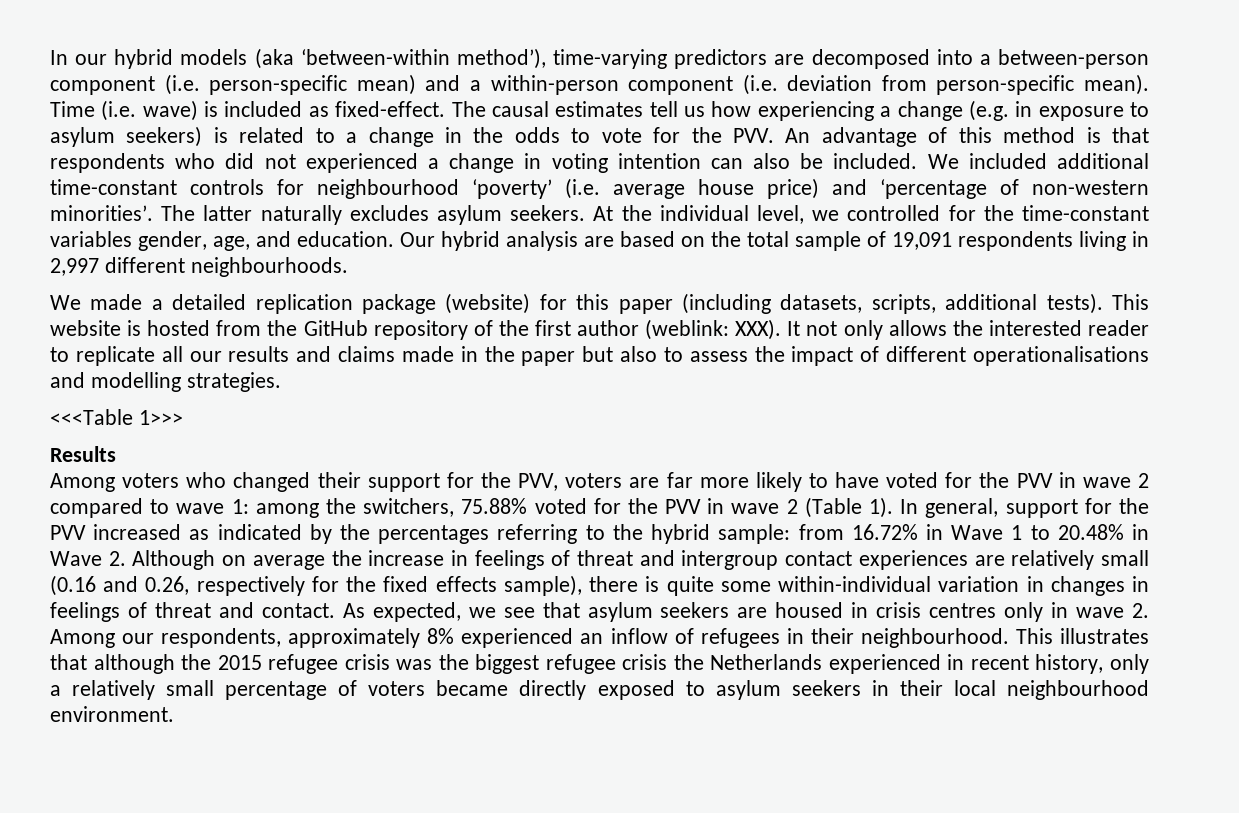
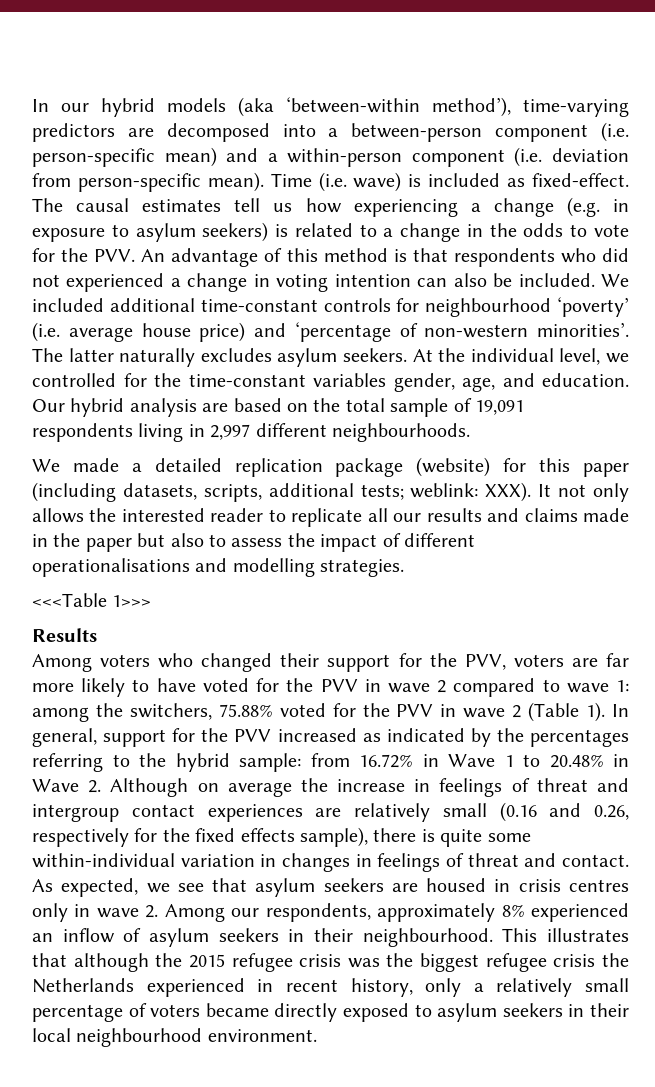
[1046,293,1149,314] [50,319,730,340] tests). This website is hosted from the GitHub repository of the first author (weblink: -> [360,483,479,500] tests; weblink:
[700,628,780,648] refugees -> [148,928,279,947] asylum seekers

